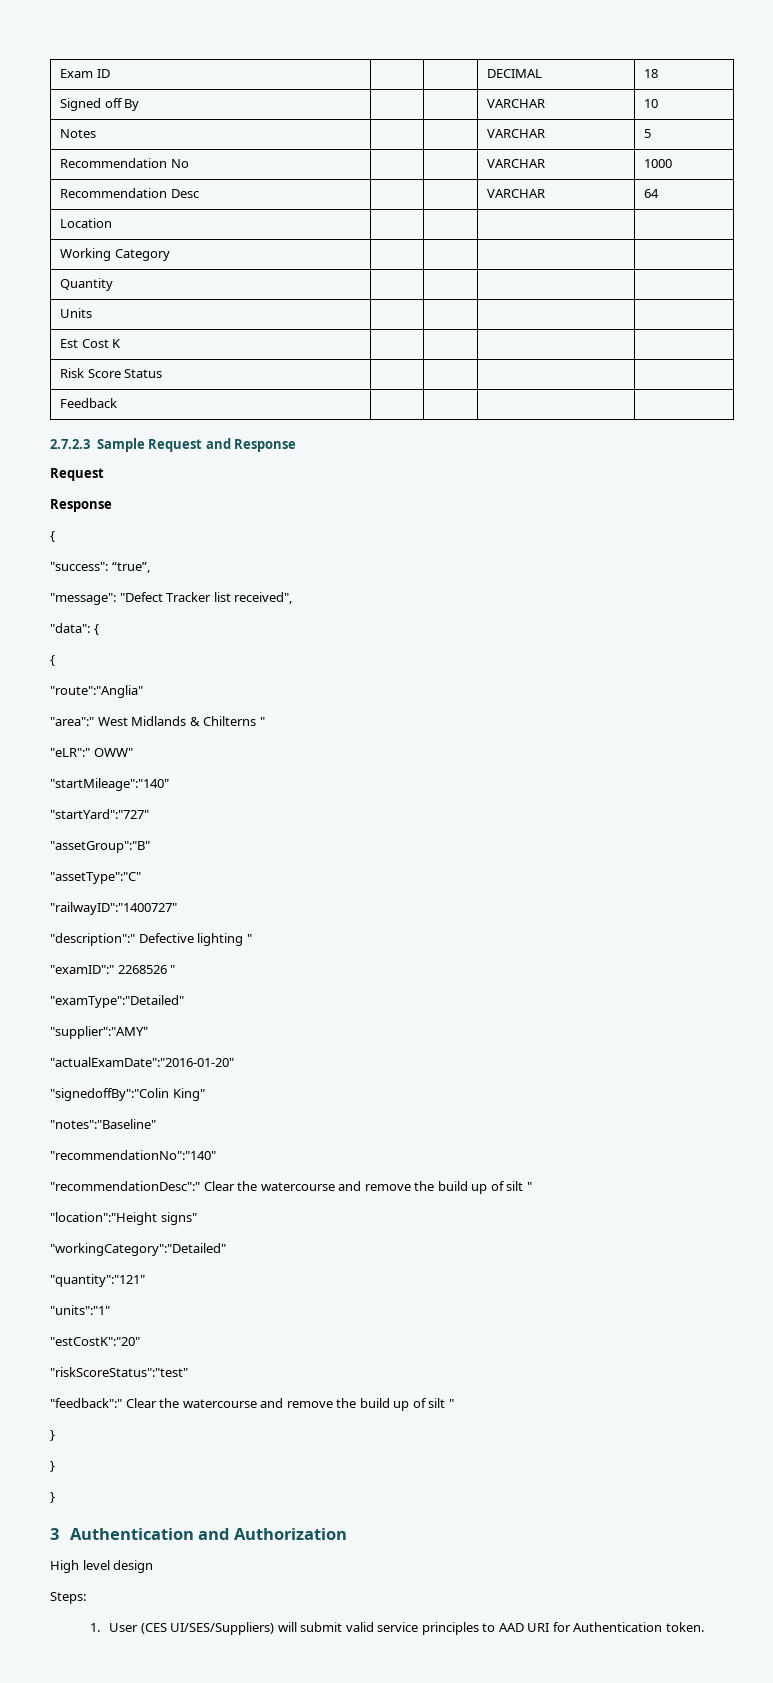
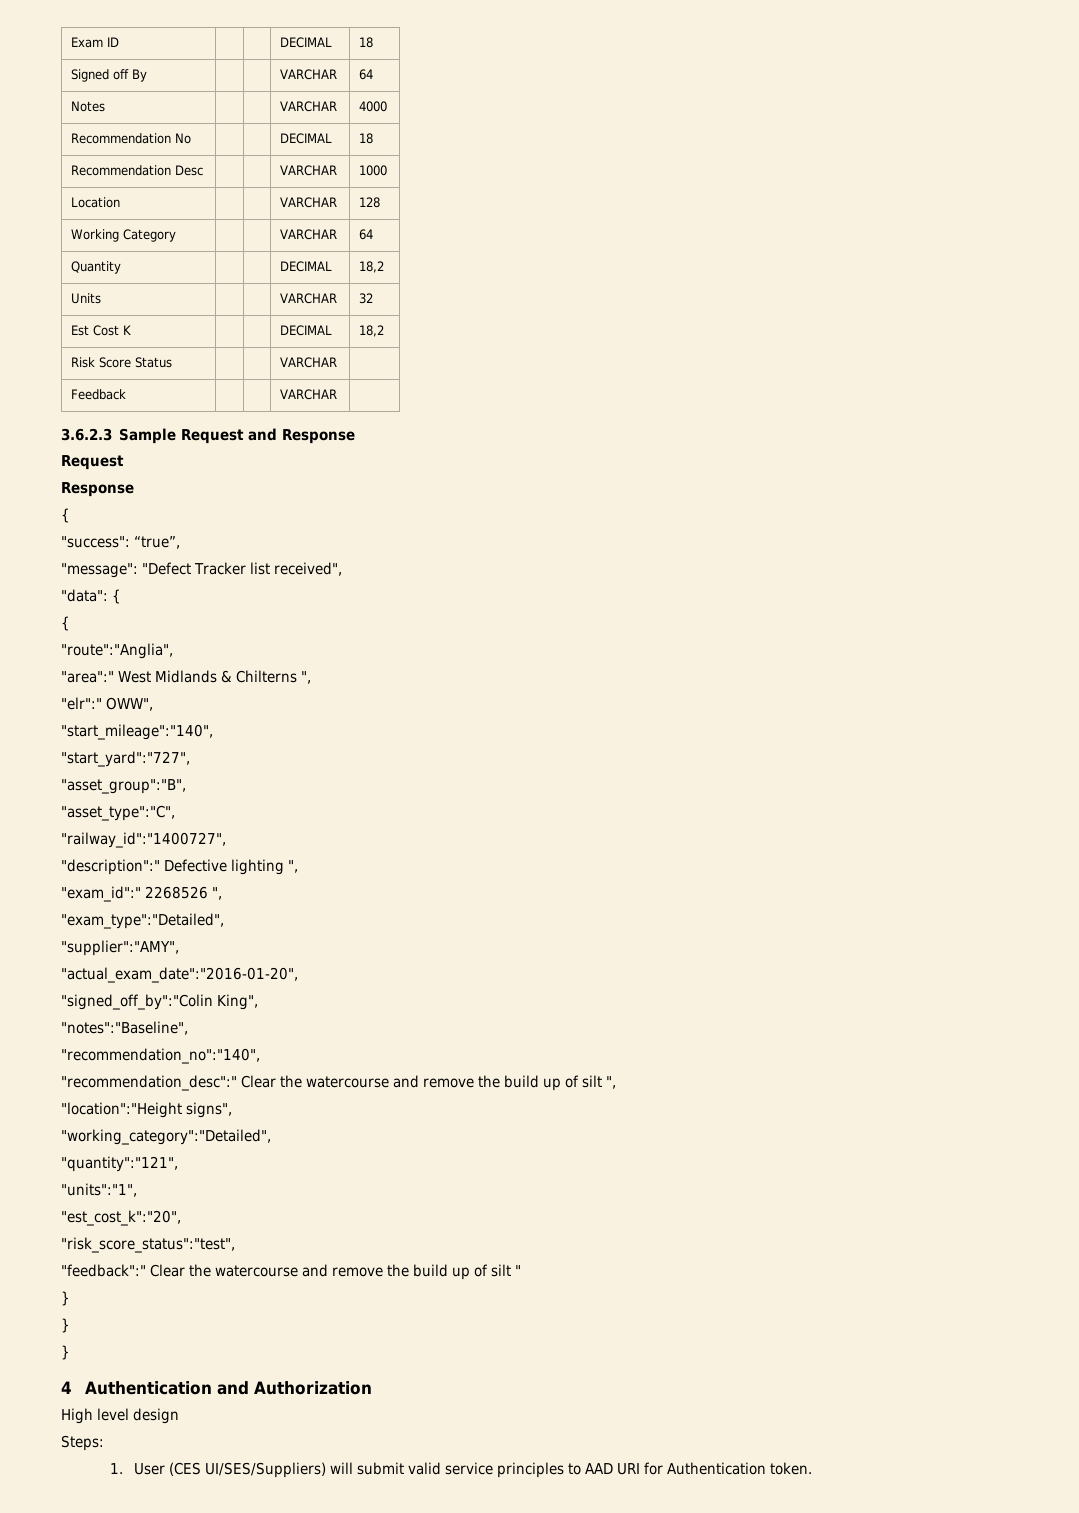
[644,99,659,108] 10 -> [359,69,374,80] 64
[644,129,652,138] 5 -> [359,101,388,112] 4000
[487,159,546,168] [644,159,673,168] VARCHAR | 1000 -> [280,133,333,144] [359,133,374,144] DECIMAL | 18
[644,189,660,198] 64 -> [359,165,388,176] 1000
(113, 223) | -> [280,197,338,208] [359,197,381,208] VARCHAR | 128
(170, 255) | -> [280,229,338,240] [359,229,374,240] VARCHAR | 64
(114, 284) | -> [280,261,333,272] [359,261,385,273] DECIMAL | 18,2
(93, 313) | -> [280,293,338,304] [359,293,374,304] VARCHAR | 32
(122, 343) | -> [280,325,333,336] [359,325,385,337] DECIMAL | 18,2
(163, 373) none -> [280,357,338,368] VARCHAR
[50,439,90,449] | // 2.7.2.3 -> [280,389,338,400] [61,428,112,441] VARCHAR | // 3.6.2.3
[50,685,143,698] "route":"Anglia" -> [61,643,173,659] "route":"Anglia",
[259,717,265,726] [50,748,133,757] [50,778,169,791] [50,809,149,819] [50,841,150,853] [50,872,141,884] [50,902,177,915] [50,933,252,946] [50,965,176,974] [50,995,184,1008] [50,1026,148,1039] [50,1057,234,1067] [50,1088,205,1101] [50,1119,156,1129] [50,1150,216,1160] [50,1181,200,1191] " // "eLR":" OWW" // "startMileage":"140" // "startYard":"727" // "assetGroup":"B" // "assetType":"C" // "railwayID":"1400727" // "description":" Defective lighting " // "examID":" 2268526 " // "examType":"Detailed" // "supplier":"AMY" // "actualExamDate":"2016-01-20" // "signedoffBy":"Colin King" // "notes":"Baseline" // "recommendationNo":"140" // "recommendationDesc":" -> [301,671,311,684] [61,697,153,711] [61,724,213,740] [61,751,190,767] [61,779,186,794] [61,805,175,821] [61,832,226,848] [61,859,298,875] [61,886,222,902] [61,913,224,929] [61,940,179,956] [61,967,298,983] [61,994,258,1010] [61,1021,188,1035] [61,1048,260,1064] [61,1075,237,1091] ", // "elr":" OWW", // "start_mileage":"140", // "start_yard":"727", // "asset_group":"B", // "asset_type":"C", // "railway_id":"1400727", // "description":" Defective lighting ", // "exam_id":" 2268526 ", // "exam_type":"Detailed", // "supplier":"AMY", // "actual_exam_date":"2016-01-20", // "signed_off_by":"Colin King", // "notes":"Baseline", // "recommendation_no":"140", // "recommendation_desc":"
[526,1182,532,1191] " -> [606,1076,616,1089] ",
[160,1212,197,1225] [50,1243,226,1256] [50,1274,145,1287] [50,1305,110,1315] [50,1337,140,1346] [50,1367,188,1377] signs" // "workingCategory":"Detailed" // "quantity":"121" // "units":"1" // "estCostK":"20" // "riskScoreStatus":"test" -> [186,1102,232,1118] [61,1129,271,1145] [61,1156,178,1172] [61,1183,137,1197] [61,1210,181,1226] [61,1237,235,1253] signs", // "working_category":"Detailed", // "quantity":"121", // "units":"1", // "est_cost_k":"20", // "risk_score_status":"test",
[50,1528,59,1540] 3 -> [61,1381,72,1394] 4

